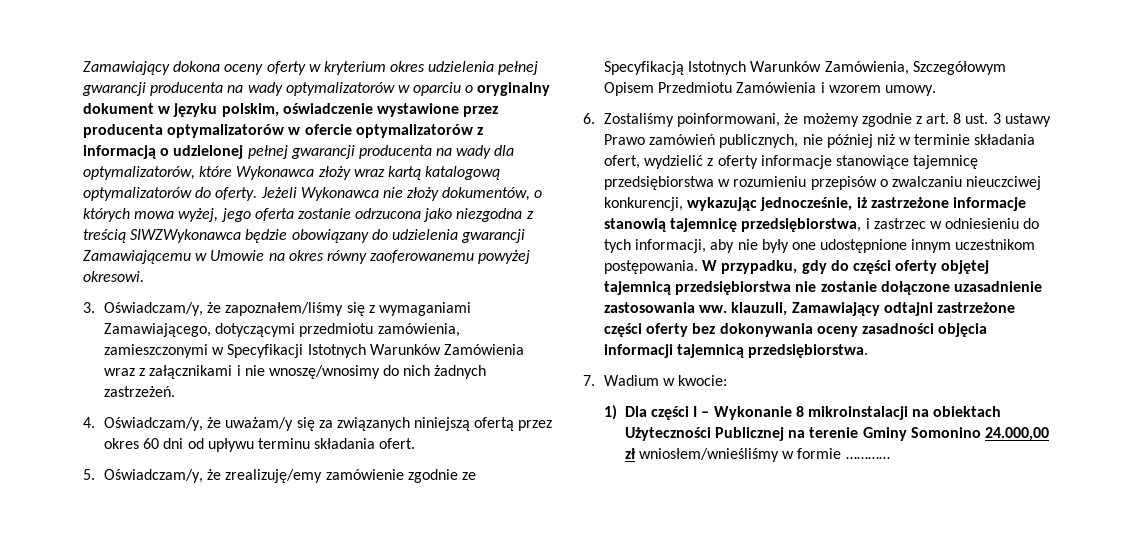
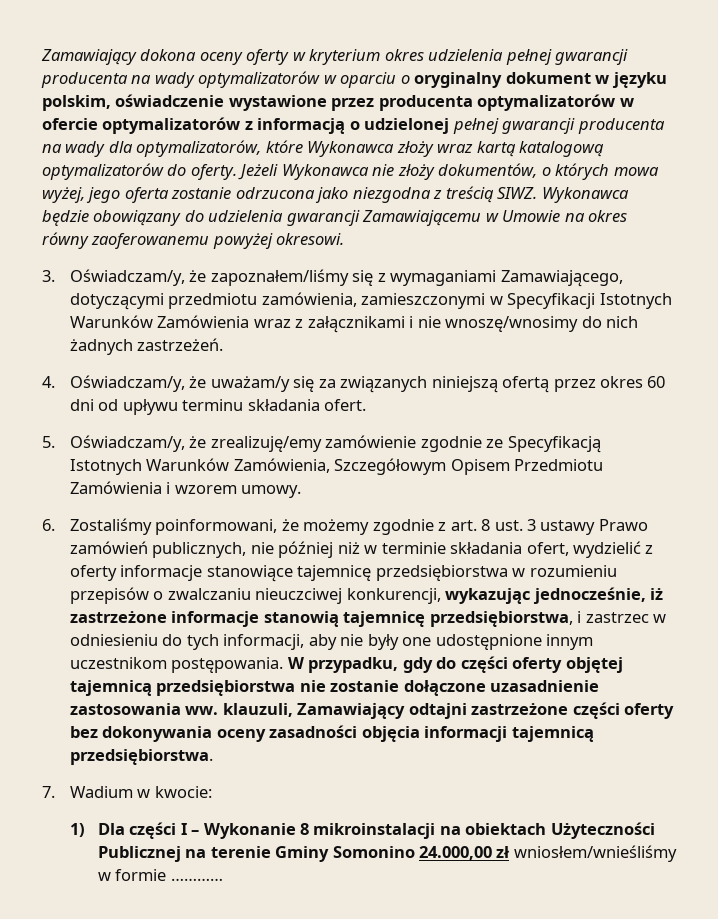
[130,229,242,243] SIWZWykonawca -> [497,187,629,203] SIWZ. Wykonawca

